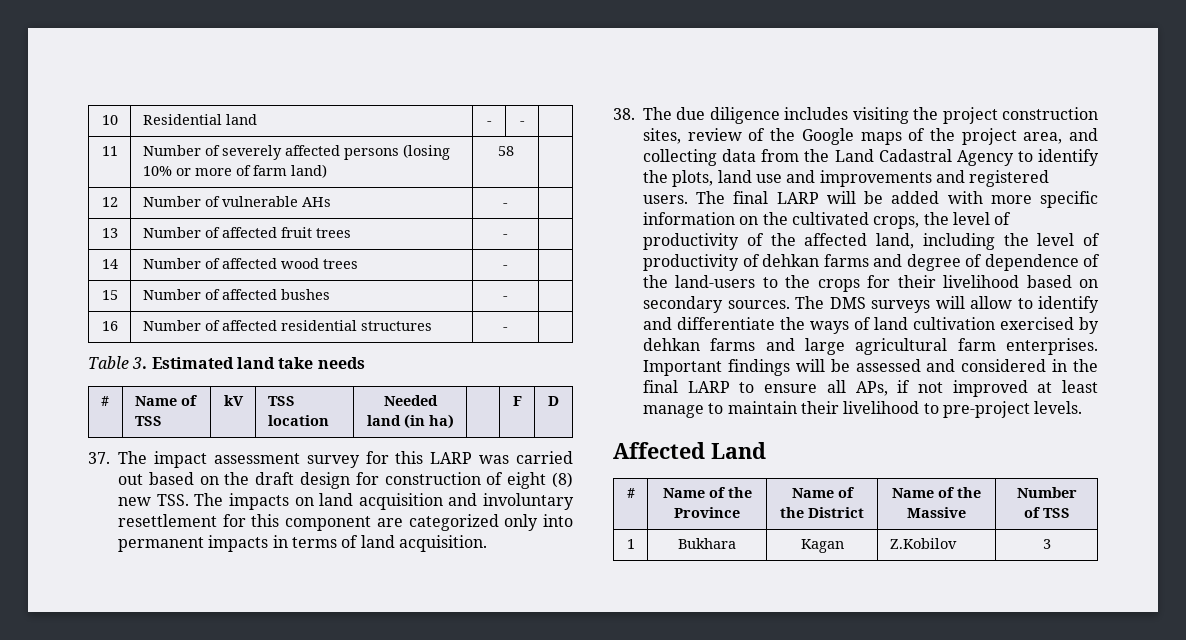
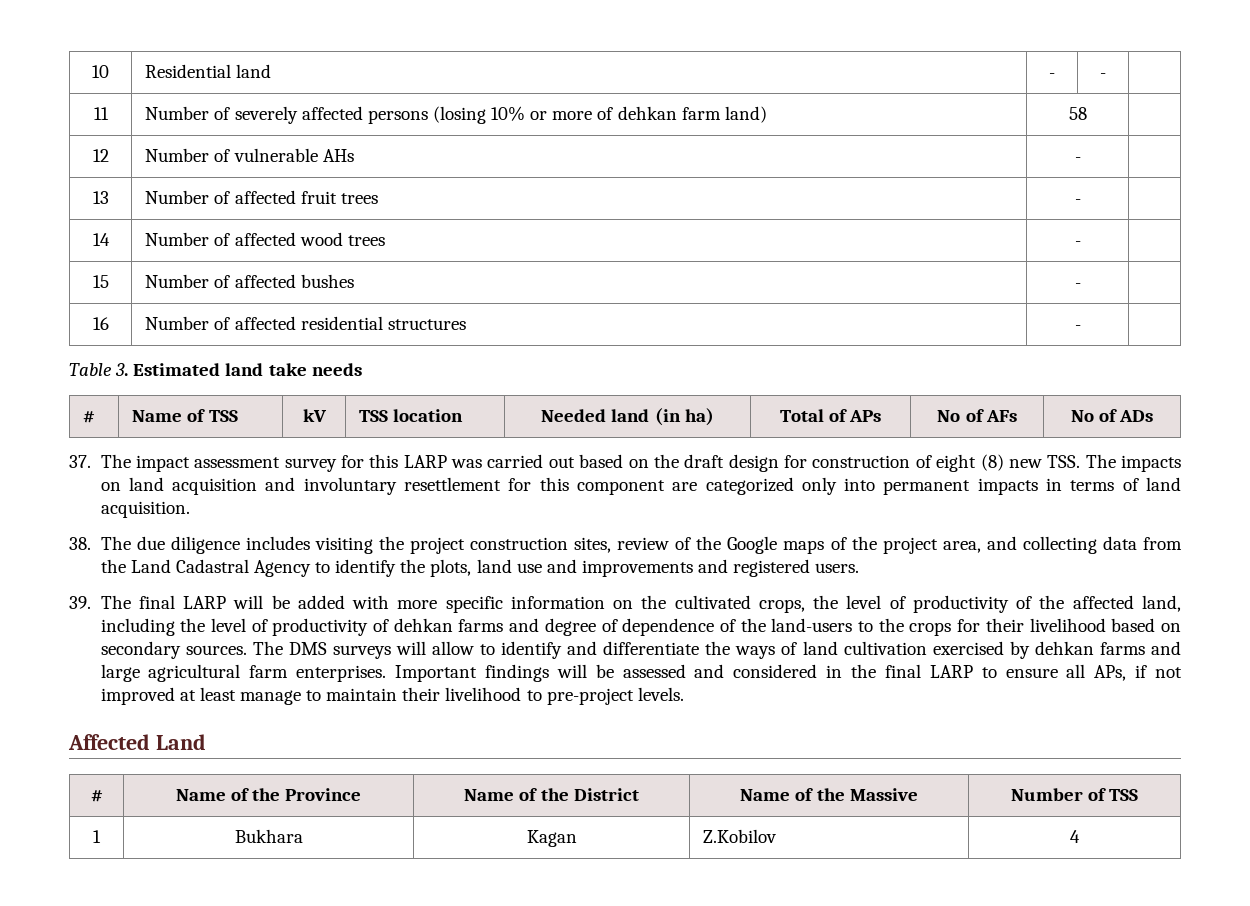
(251, 170) none -> [617,106,677,120] dehkan
[512,396,522,406] [548,396,559,406] | F | D -> [779,409,882,422] [937,409,1017,422] [1070,409,1154,422] Total of APs | No of AFs | No of ADs
(688, 199) none -> [69,596,91,609] // 39.
[1042,539,1051,549] 3 -> [1070,830,1080,843] 4

